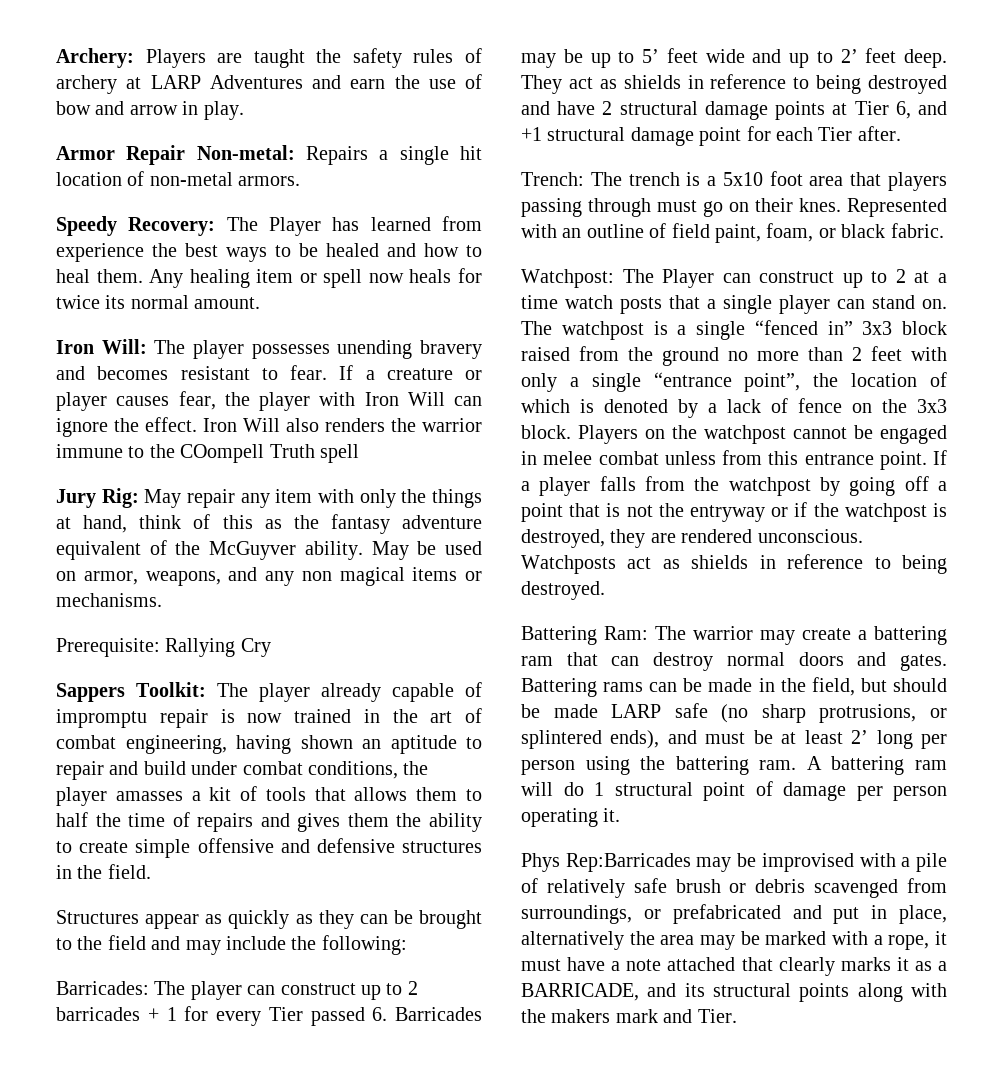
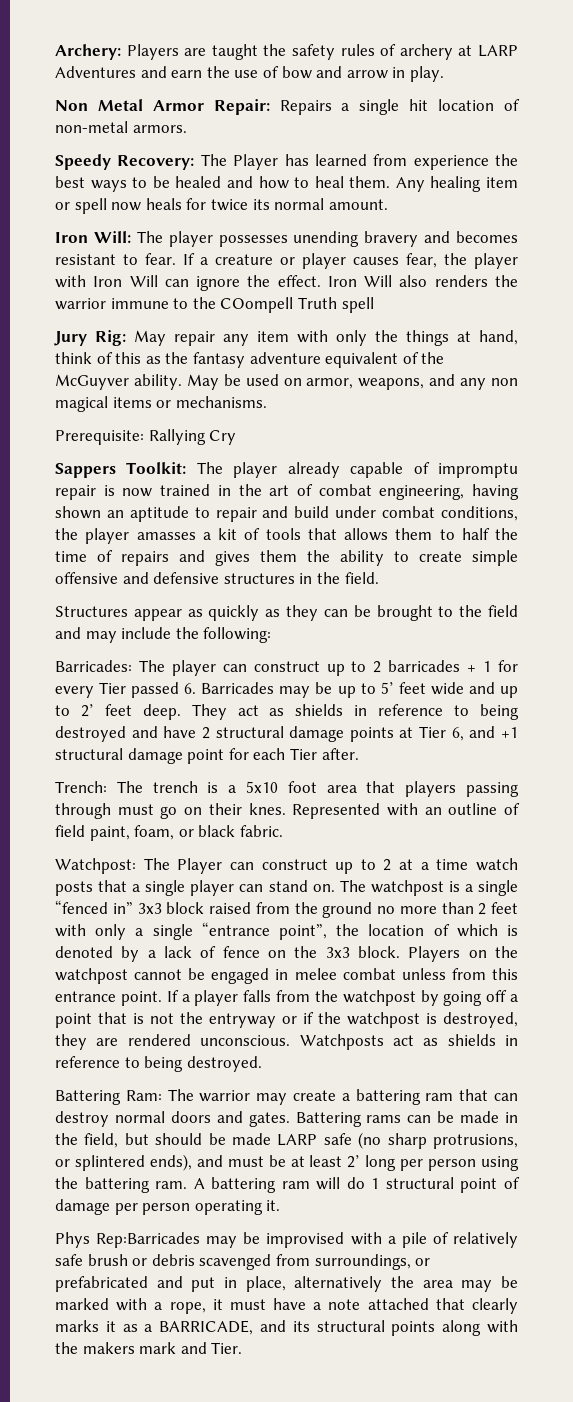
[56,145,295,165] Armor Repair Non-metal: -> [55,99,270,115] Non Metal Armor Repair:

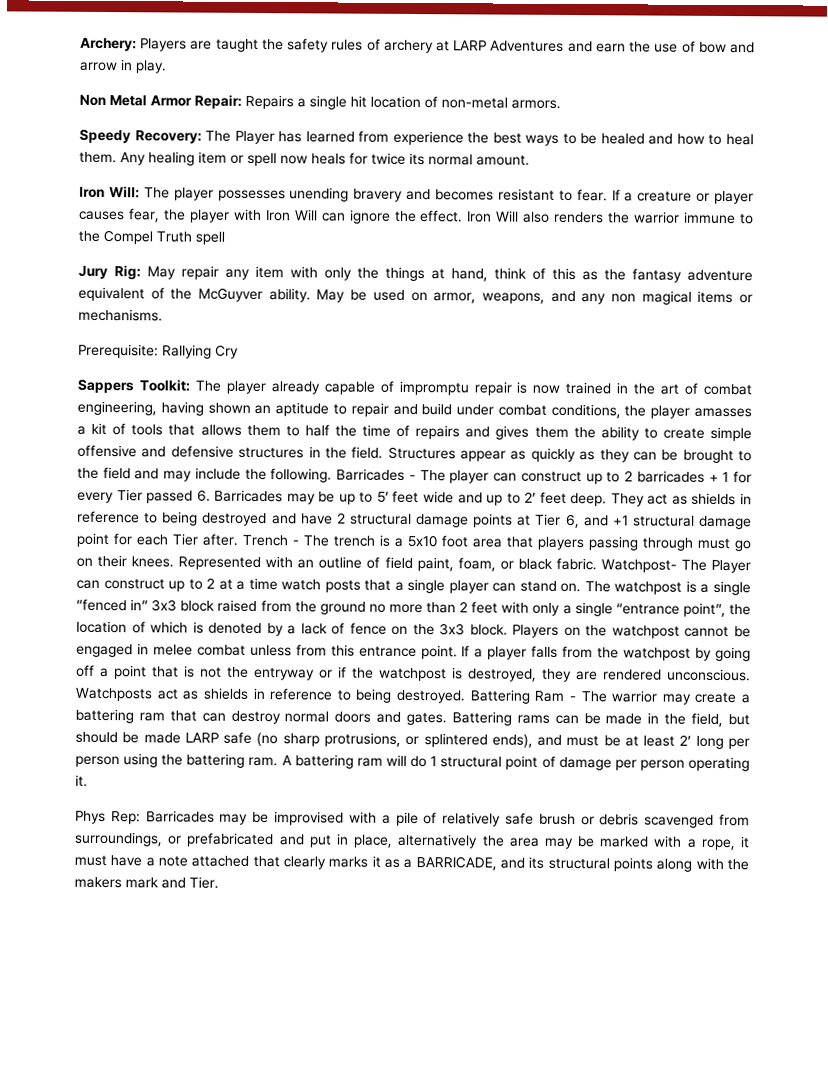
[220,297,294,313] COompell -> [103,229,153,245] Compel
(379, 578) // -> (384, 452) none
[203,627,272,643] [55,660,132,672] following: // Barricades: -> [270,468,416,483] following. Barricades -
[55,781,107,793] // Trench: -> [242,534,299,547] Trench -
[248,803,286,815] knes. -> [131,556,175,568] knees.
[55,858,136,874] // Watchpost: -> [600,559,677,573] Watchpost-
[55,1090,162,1105] // Battering Ram: -> [469,689,576,704] Battering Ram -
[96,1232,201,1248] Rep:Barricades -> [110,810,215,825] Rep: Barricades

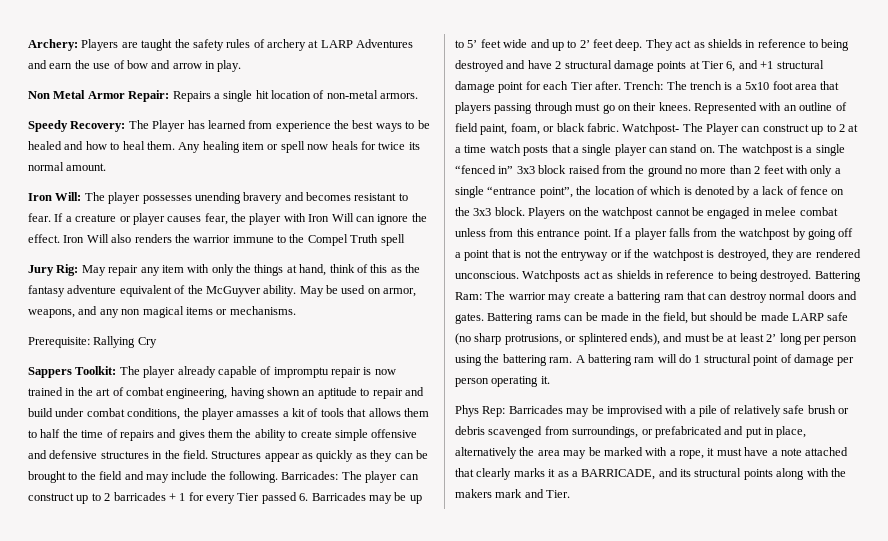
[336,468,416,481] Barricades - -> [281,471,339,480] Barricades:
[242,534,299,547] Trench - -> [624,81,664,90] Trench:
[534,690,576,702] Ram - -> [455,292,482,300] Ram:

